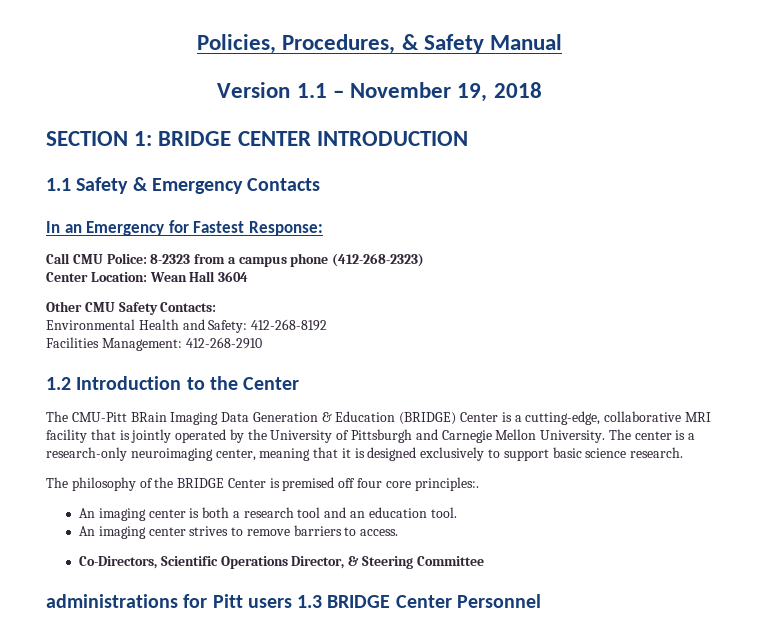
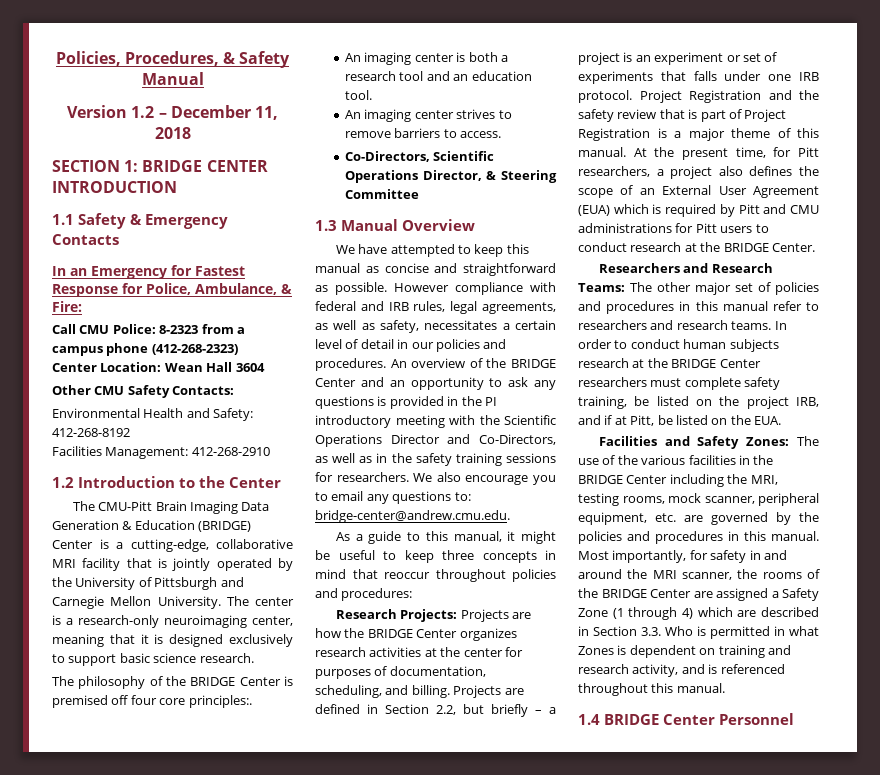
[296,82,488,102] 1.1 – November 19, -> [131,105,278,120] 1.2 – December 11,
[248,221,323,236] Response: -> [52,283,292,297] [52,301,82,312] Response for Police, Ambulance, & Fire:
[130,412,167,422] BRain -> [155,501,187,511] Brain
[46,594,323,608] administrations for Pitt users 1.3 -> [315,219,475,231] [335,244,529,257] [315,263,556,276] [315,282,556,295] [315,301,556,314] [315,320,556,333] [315,339,507,352] [315,358,556,371] [315,377,556,390] [315,396,497,409] [315,415,556,428] [315,434,556,447] [315,453,556,466] [315,472,556,485] [315,491,471,504] [315,510,510,523] [335,531,556,544] [315,550,556,563] [315,569,556,582] [315,588,413,601] [335,609,532,622] [315,628,517,641] [315,647,523,657] [315,666,486,679] [315,685,524,698] [315,704,556,717] [578,52,778,65] [578,71,819,84] [578,90,819,103] [578,109,787,122] [578,128,819,141] [578,147,819,160] [578,166,819,179] [578,185,819,198] [578,204,819,217] [578,223,769,233] [578,242,815,252] [598,263,773,273] [578,282,819,295] [578,301,819,314] [578,320,787,330] [578,339,779,352] [578,358,761,368] [578,377,781,390] [578,396,819,409] [578,415,781,426] [598,436,819,449] [578,455,774,465] [578,474,778,487] [578,493,819,506] [578,512,819,525] [578,531,819,544] [578,550,787,563] [578,569,820,580] [578,588,819,601] [578,607,819,620] [578,626,819,639] [578,645,791,658] [578,664,785,677] [578,683,725,696] [578,714,600,725] 1.3 Manual Overview // We have attempted to keep this manual as concise and straightforward as possible. However compliance with federal and IRB rules, legal agreements, as well as safety, necessitates a certain level of detail in our policies and procedures. An overview of the BRIDGE Center and an opportunity to ask any questions is provided in the PI introductory meeting with the Scientific Operations Director and Co-Directors, as well as in the safety training sessions for researchers. We also encourage you to email any questions to: bridge-center@andrew.cmu.edu. // As a guide to this manual, it might be useful to keep three concepts in mind that reoccur throughout policies and procedures: // Research Projects: Projects are how the BRIDGE Center organizes research activities at the center for purposes of documentation, scheduling, and billing. Projects are defined in Section 2.2, but briefly – a project is an experiment or set of experiments that falls under one IRB protocol. Project Registration and the safety review that is part of Project Registration is a major theme of this manual. At the present time, for Pitt researchers, a project also defines the scope of an External User Agreement (EUA) which is required by Pitt and CMU administrations for Pitt users to conduct research at the BRIDGE Center. // Researchers and Research Teams: The other major set of policies and procedures in this manual refer to researchers and research teams. In order to conduct human subjects research at the BRIDGE Center researchers must complete safety training, be listed on the project IRB, and if at Pitt, be listed on the EUA. // Facilities and Safety Zones: The use of the various facilities in the BRIDGE Center including the MRI, testing rooms, mock scanner, peripheral equipment, etc. are governed by the policies and procedures in this manual. Most importantly, for safety in and around the MRI scanner, the rooms of the BRIDGE Center are assigned a Safety Zone (1 through 4) which are described in Section 3.3. Who is permitted in what Zones is dependent on training and research activity, and is referenced throughout this manual. // 1.4

